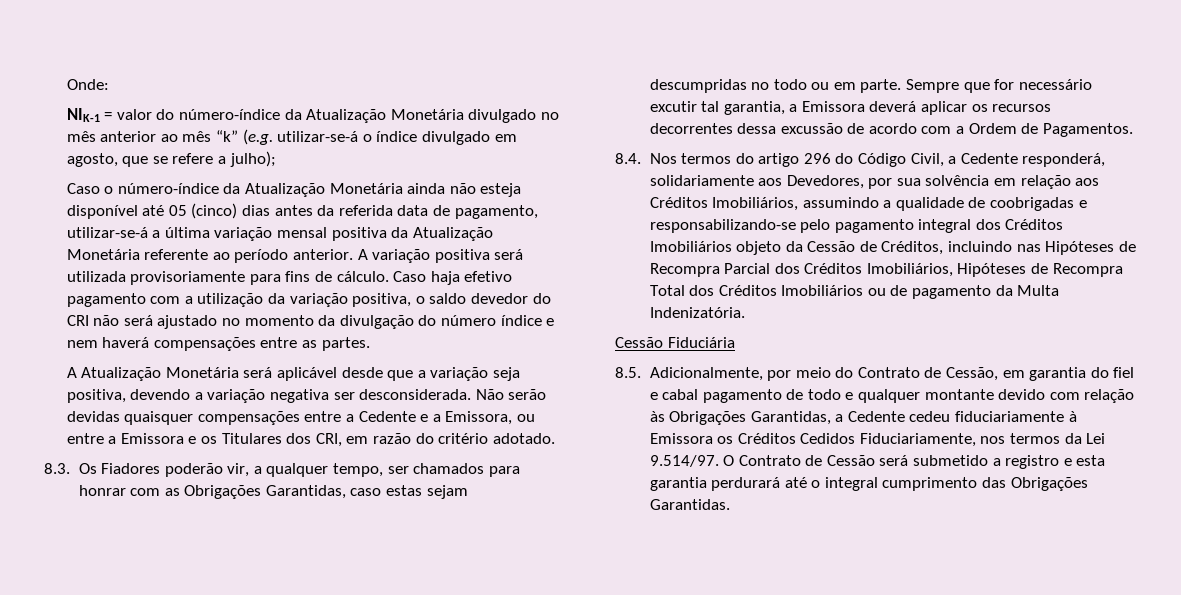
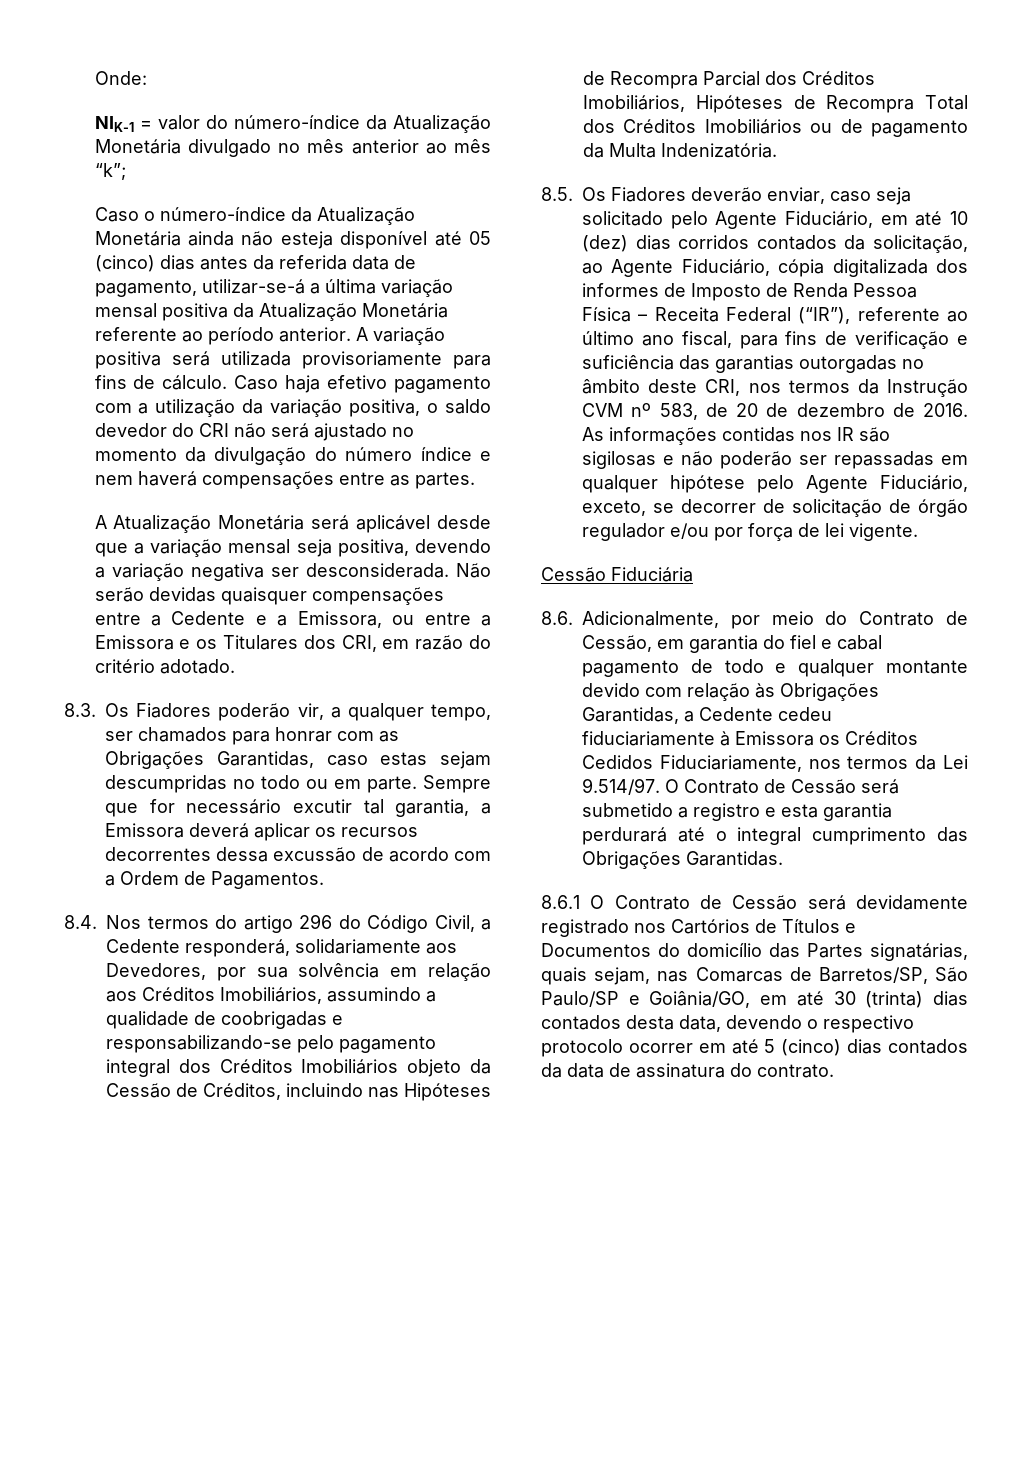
[216,129,517,145] [66,151,276,167] “k” (e.g. utilizar-se-á o índice divulgado em agosto, que se refere a julho); -> [94,163,126,180] “k”;
(489, 374) none -> [228,539,291,554] mensal
(745, 312) none -> [541,187,911,205] [582,211,968,229] [582,235,968,253] [582,259,968,277] [582,283,917,301] [582,307,968,324] [582,331,968,349] [582,355,924,373] [582,379,968,397] [582,403,968,420] [582,427,890,445] [582,451,968,469] [582,475,968,493] [582,499,968,517] [582,523,918,541] // 8.5. Os Fiadores deverão enviar, caso seja solicitado pelo Agente Fiduciário, em até 10 (dez) dias corridos contados da solicitação, ao Agente Fiduciário, cópia digitalizada dos informes de Imposto de Renda Pessoa Física – Receita Federal (“IR”), referente ao último ano fiscal, para fins de verificação e suficiência das garantias outorgadas no âmbito deste CRI, nos termos da Instrução CVM nº 583, de 20 de dezembro de 2016. As informações contidas nos IR são sigilosas e não poderão ser repassadas em qualquer hipótese pelo Agente Fiduciário, exceto, se decorrer de solicitação de órgão regulador e/ou por força de lei vigente.
[615,367,641,378] 8.5. -> [541,611,573,625] 8.6.
(730, 504) none -> [541,895,968,910] [541,919,856,937] [541,943,968,961] [541,967,968,985] [541,991,968,1008] [541,1015,914,1033] [541,1039,968,1057] [541,1063,834,1078] // 8.6.1 O Contrato de Cessão será devidamente registrado nos Cartórios de Títulos e Documentos do domicílio das Partes signatárias, quais sejam, nas Comarcas de Barretos/SP, São Paulo/SP e Goiânia/GO, em até 30 (trinta) dias contados desta data, devendo o respectivo protocolo ocorrer em até 5 (cinco) dias contados da data de assinatura do contrato.

